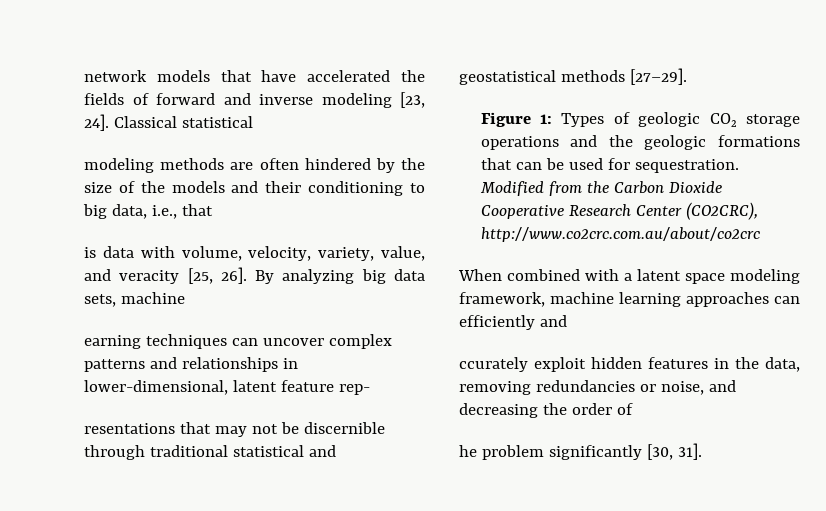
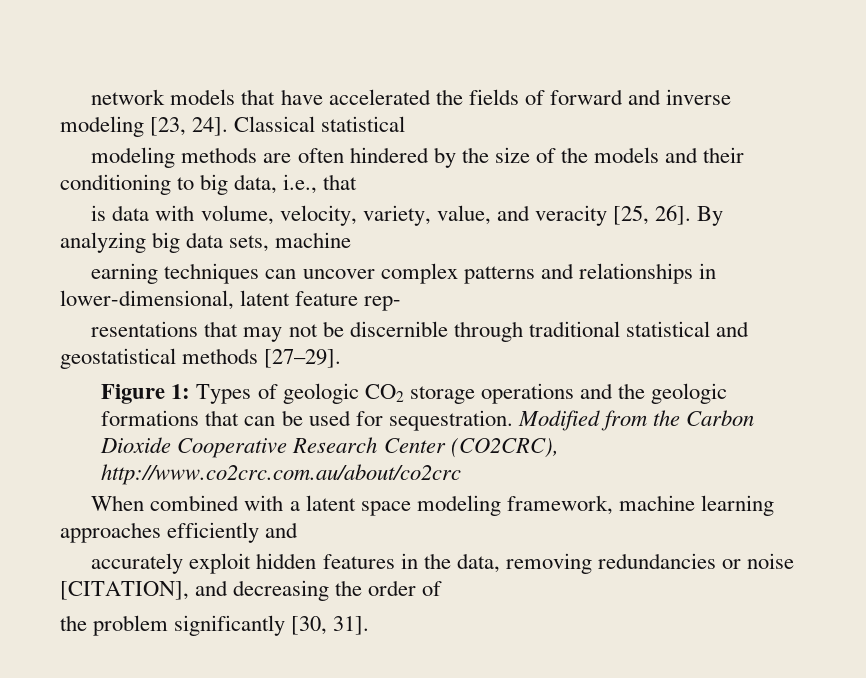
[774,296,800,304] can -> (161, 532) none
[459,357,528,372] ccurately -> [91,553,184,574] accurately
[660,381,704,395] noise, -> [747,553,795,569] [60,581,189,600] noise [CITATION],
[459,445,477,457] he -> [60,615,87,631] the

